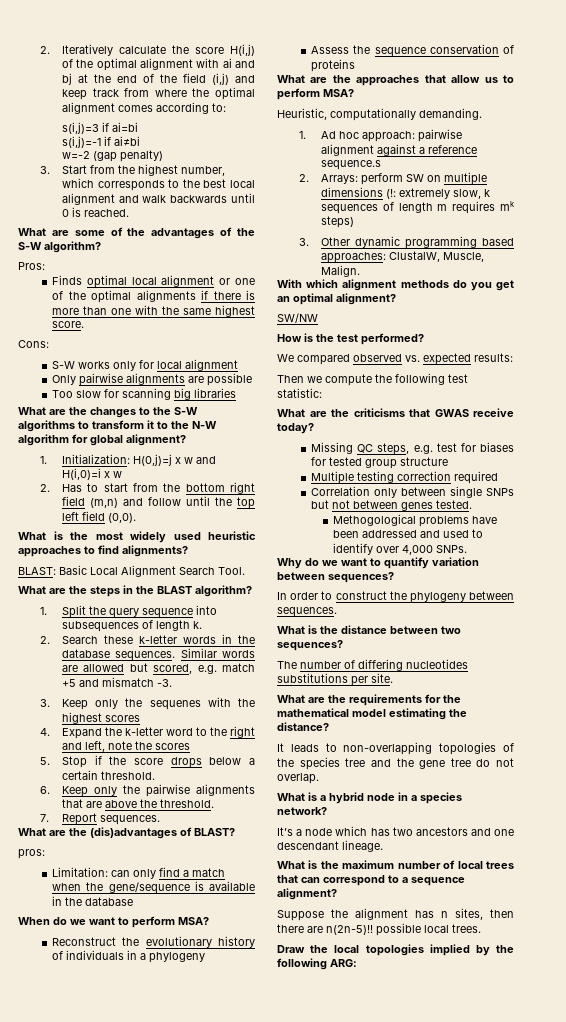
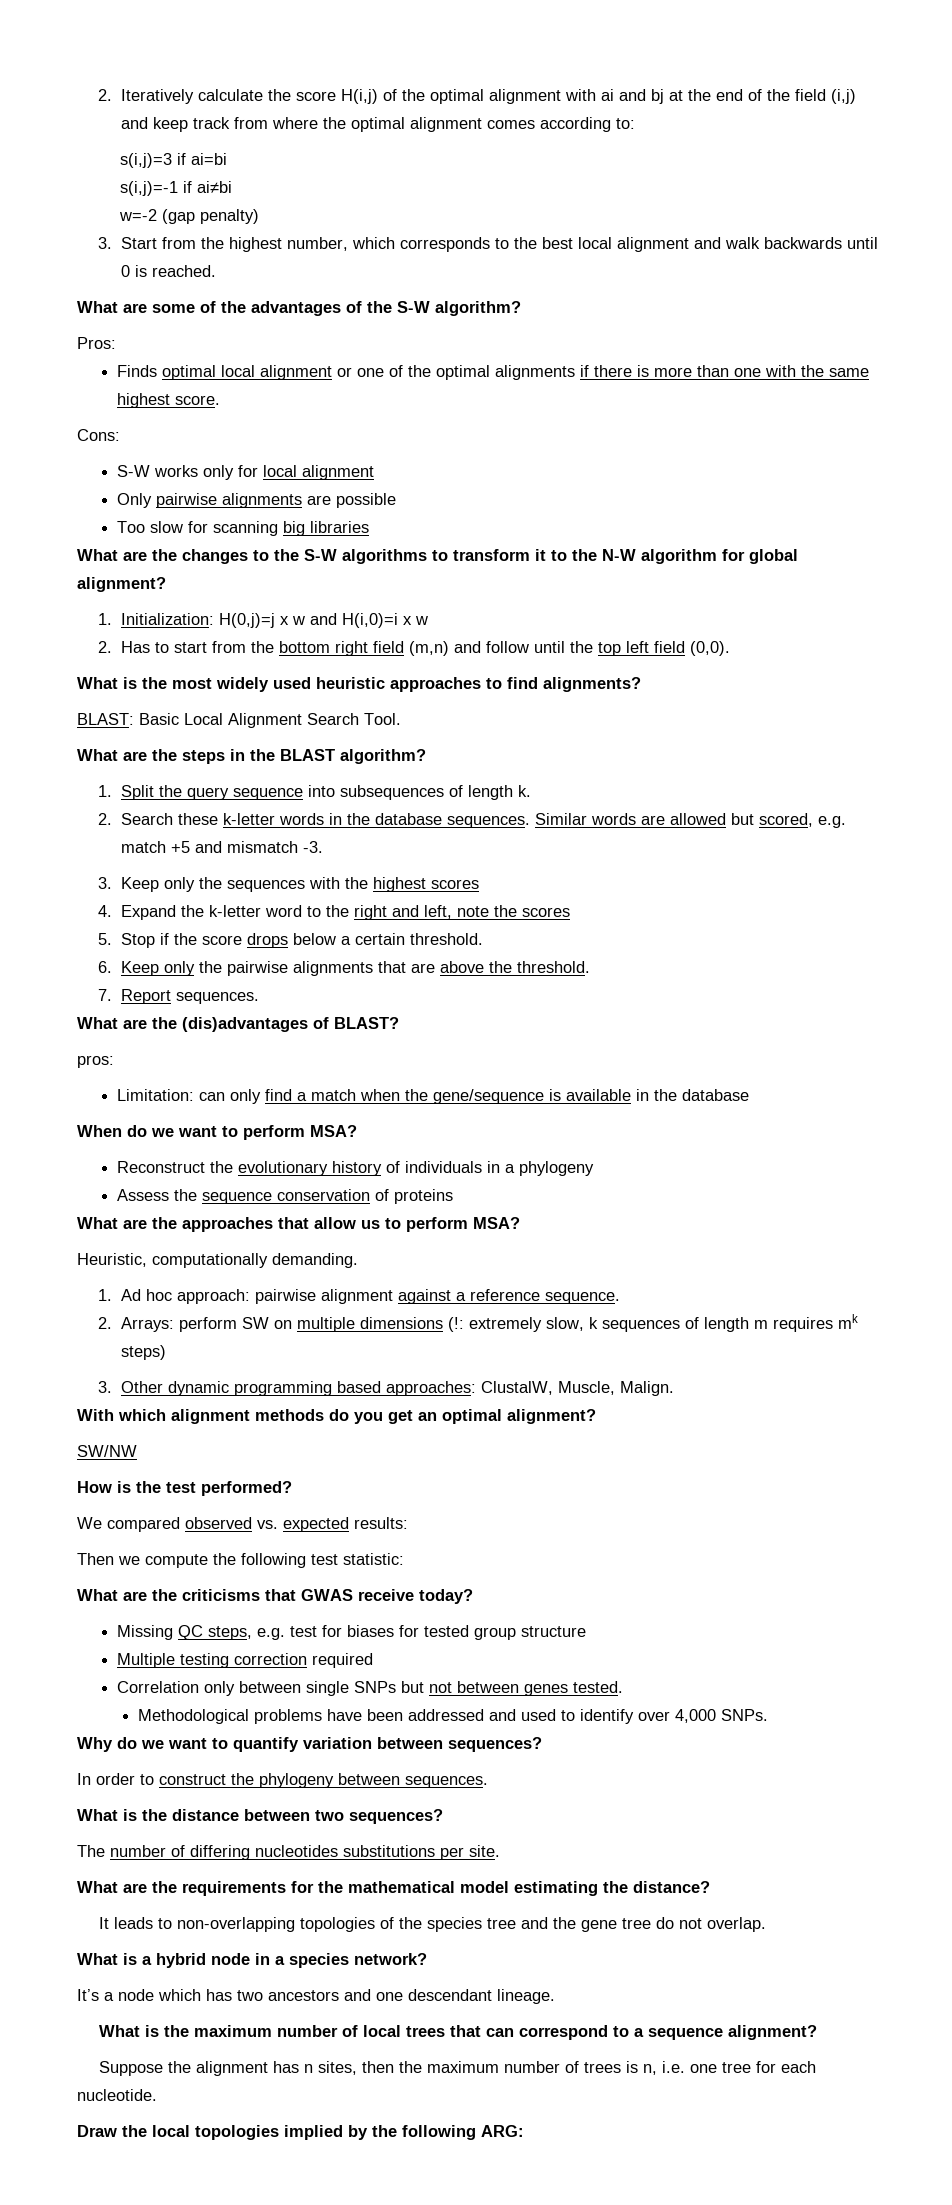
[149,700,201,710] sequenes -> [226,880,305,892] sequences
[320,160,381,170] sequence.s -> [544,1292,620,1304] sequence.
[333,514,417,526] Methogological -> [137,1709,249,1724] Methodological
[277,923,481,936] there are n(2n-5)!! possible local trees. -> [399,2061,817,2075] [77,2089,157,2101] the maximum number of trees is n, i.e. one tree for each nucleotide.

